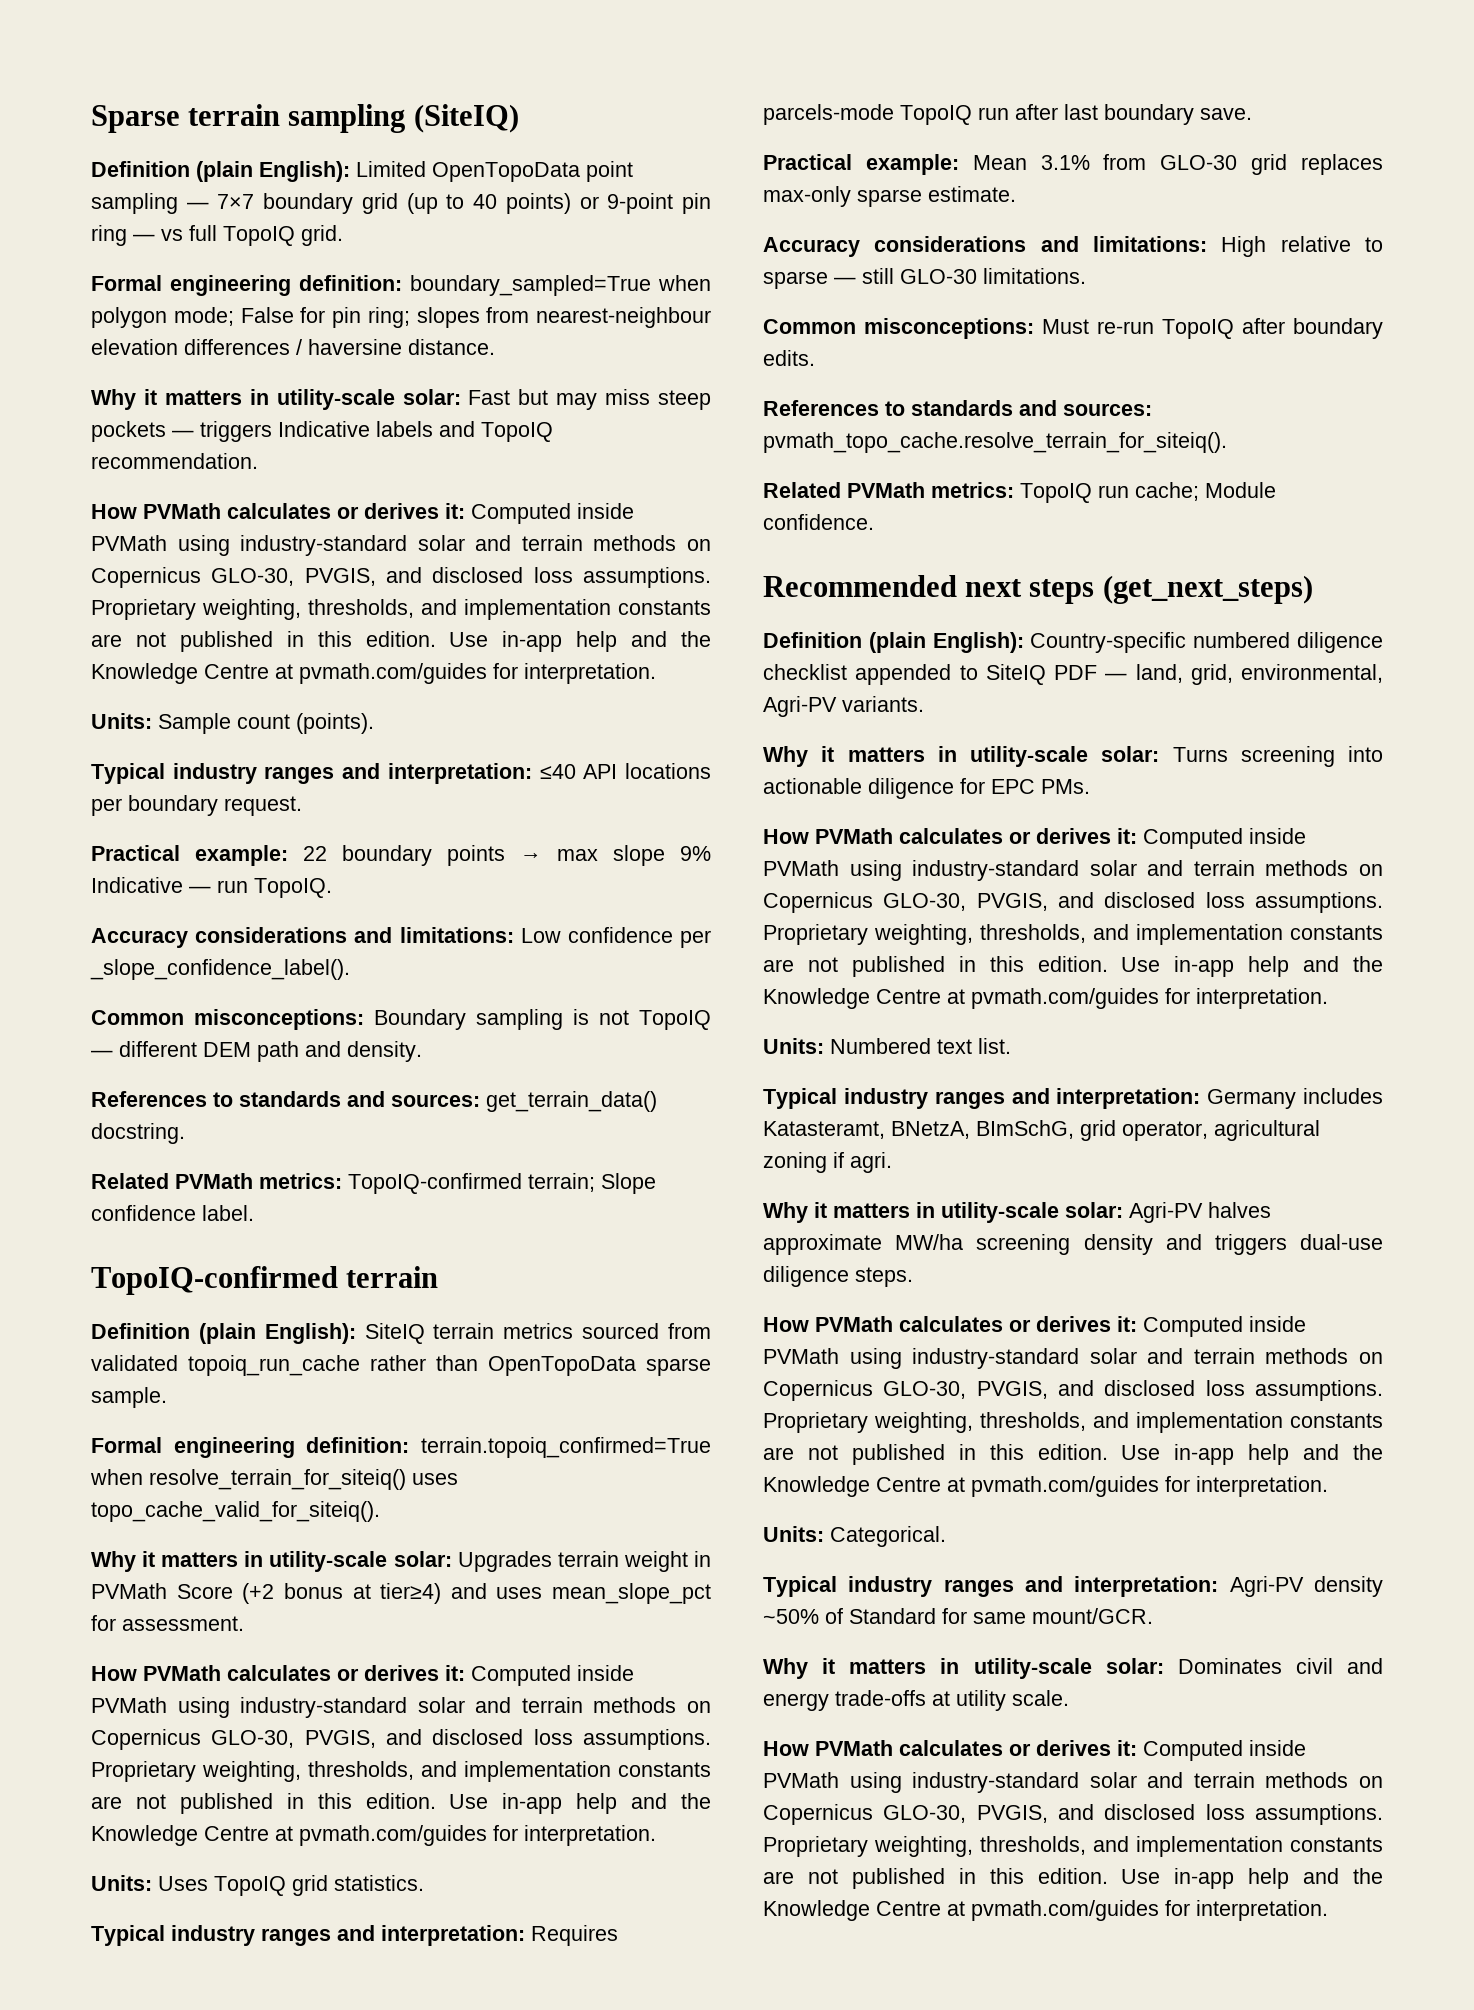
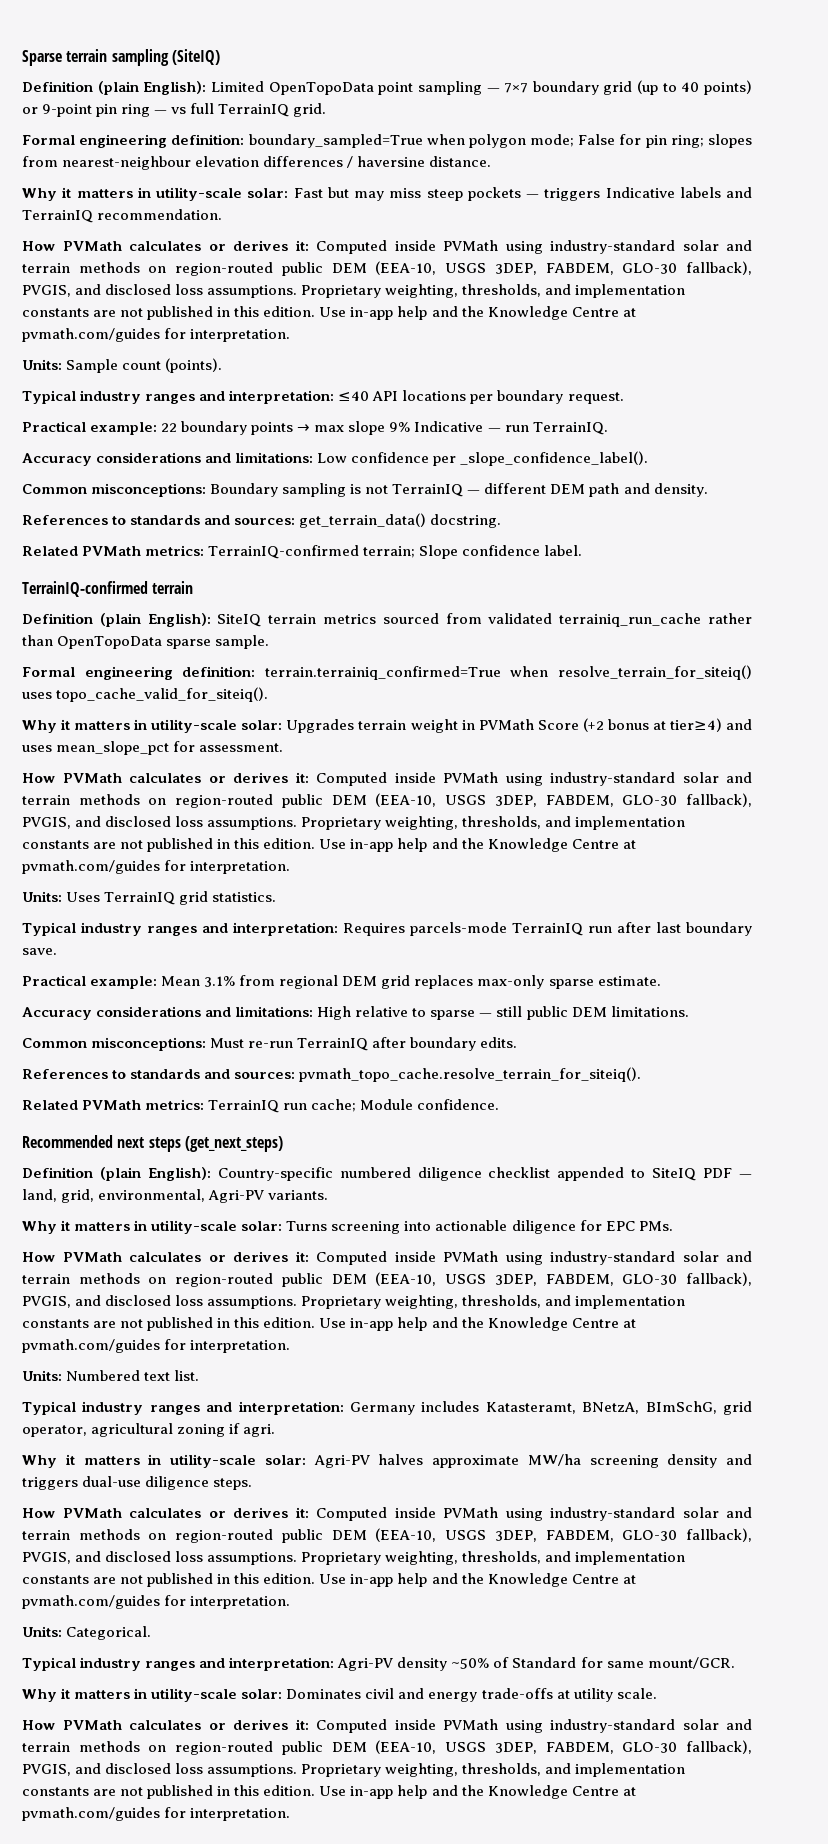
[223,226,295,246] TopoIQ -> [218,104,290,117] TerrainIQ
[481,422,553,442] TopoIQ -> [22,210,93,223] TerrainIQ
[91,567,295,588] Copernicus GLO-30, -> [175,261,753,276] region-routed public DEM (EEA-10, USGS 3DEP, FABDEM, GLO-30 fallback),
[254,878,332,898] TopoIQ. -> [532,422,608,435] TerrainIQ.
[639,1010,711,1030] TopoIQ -> [392,484,464,497] TerrainIQ
[348,1173,522,1194] TopoIQ-confirmed -> [208,545,360,559] TerrainIQ-confirmed
[91,1266,338,1295] TopoIQ-confirmed -> [22,581,148,597] TerrainIQ-confirmed
[188,1355,360,1376] topoiq_run_cache -> [559,613,702,627] terrainiq_run_cache
[421,1437,711,1458] terrain.topoiq_confirmed=True -> [264,666,501,680] terrain.terrainiq_confirmed=True
[91,1729,295,1750] Copernicus GLO-30, -> [175,793,753,808] region-routed public DEM (EEA-10, USGS 3DEP, FABDEM, GLO-30 fallback),
[214,1876,286,1896] TopoIQ -> [104,892,176,905] TerrainIQ
[900,105,972,125] TopoIQ -> [512,923,584,936] TerrainIQ
[1160,155,1238,170] GLO-30 -> [279,975,378,989] regional DEM
[900,269,977,284] GLO-30 -> [526,1006,607,1020] public DEM
[1162,319,1234,339] TopoIQ -> [297,1038,369,1051] TerrainIQ
[1020,483,1092,503] TopoIQ -> [208,1100,280,1113] TerrainIQ
[763,892,967,913] Copernicus GLO-30, -> [175,1272,753,1287] region-routed public DEM (EEA-10, USGS 3DEP, FABDEM, GLO-30 fallback),
[763,1380,967,1401] Copernicus GLO-30, -> [175,1528,753,1543] region-routed public DEM (EEA-10, USGS 3DEP, FABDEM, GLO-30 fallback),
[763,1804,967,1825] Copernicus GLO-30, -> [175,1740,753,1755] region-routed public DEM (EEA-10, USGS 3DEP, FABDEM, GLO-30 fallback),

